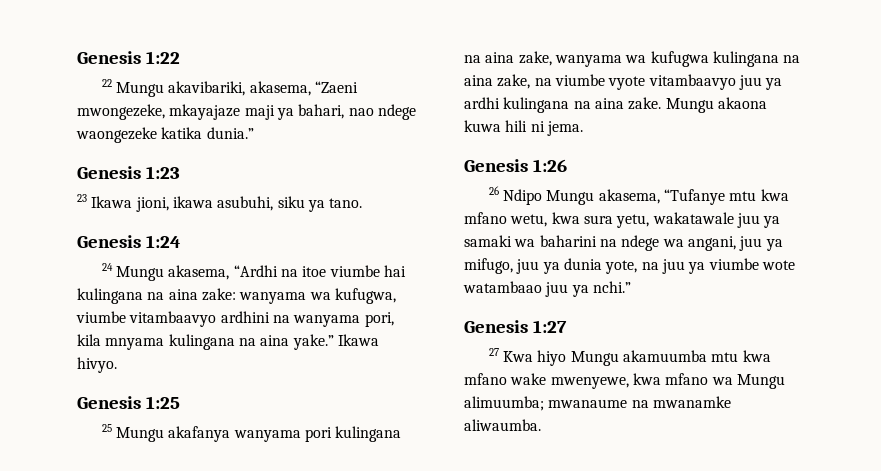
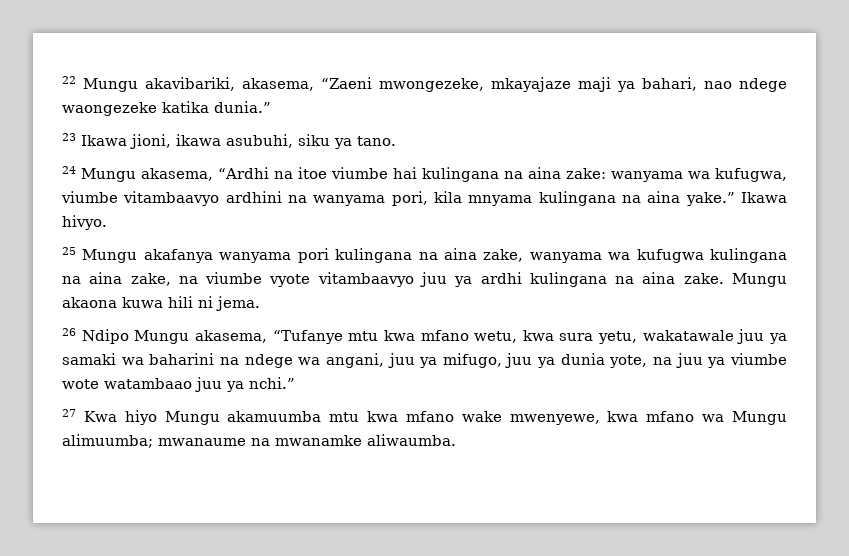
[77,51,180,64] Genesis 1:22 // -> (62, 80) none
[77,166,180,179] // Genesis 1:23 -> (271, 107) none
[77,235,181,248] // Genesis 1:24 -> (396, 141) none
[77,396,180,409] // Genesis 1:25 -> (107, 222) none
[464,159,567,172] // Genesis 1:26 -> (260, 303) none
[464,320,567,333] // Genesis 1:27 -> (295, 383) none

